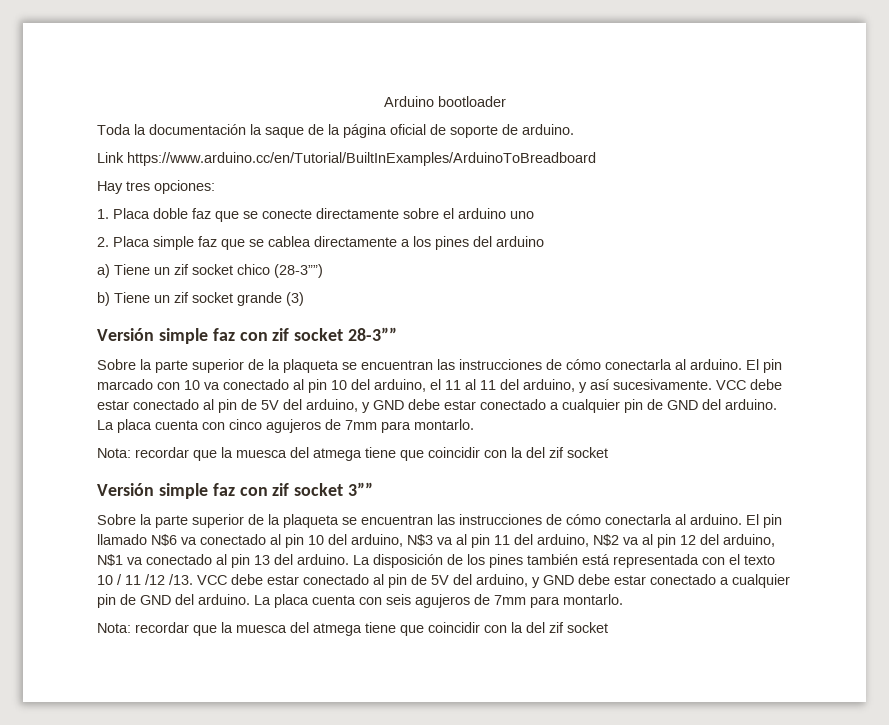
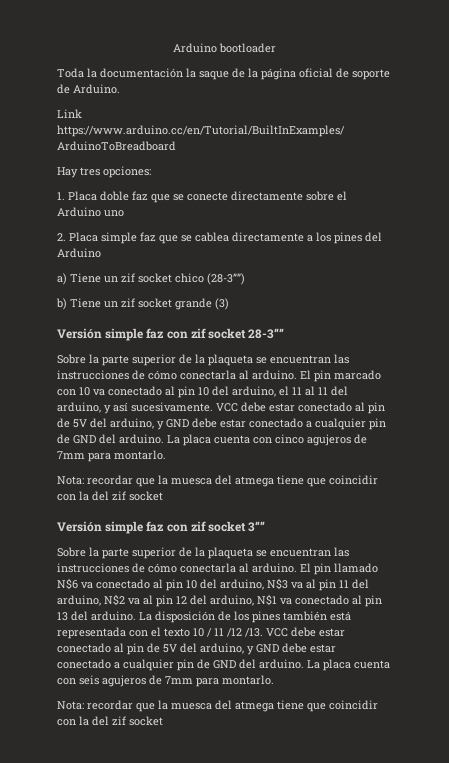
[522,124,574,135] arduino. -> [73,84,120,94] Arduino.
[458,208,506,219] arduino -> [57,207,101,217] Arduino
[496,236,544,247] arduino -> [57,248,101,258] Arduino

